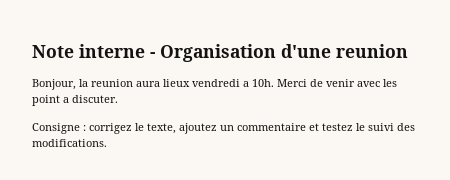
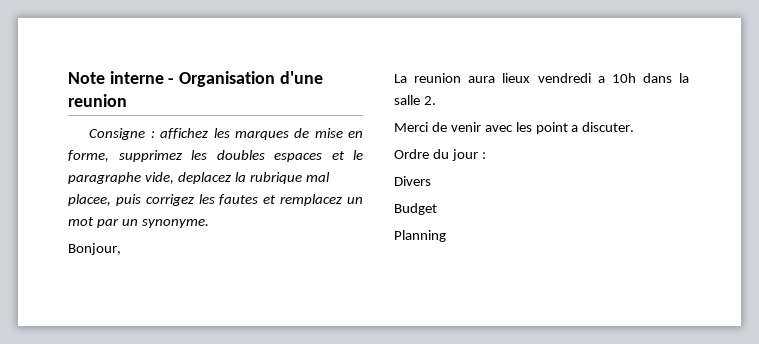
(408, 51) none -> [89,128,363,140] [68,150,363,162] [68,172,330,184] [68,194,363,206] [68,217,209,228] // Consigne : affichez les marques de mise en forme, supprimez les doubles espaces et le paragraphe vide, deplacez la rubrique mal placee, puis corrigez les fautes et remplacez un mot par un synonyme.
[79,79,88,87] la -> [394,74,407,83] // La
[252,79,274,87] 10h. -> [611,73,689,83] [394,95,436,105] 10h dans la salle 2. //
[32,123,415,134] [32,139,107,147] Consigne : corrigez le texte, ajoutez un commentaire et testez le suivi des modifications. -> [394,149,486,161] [394,176,431,186] [394,203,437,215] [394,230,446,242] Ordre du jour : // Divers // Budget // Planning

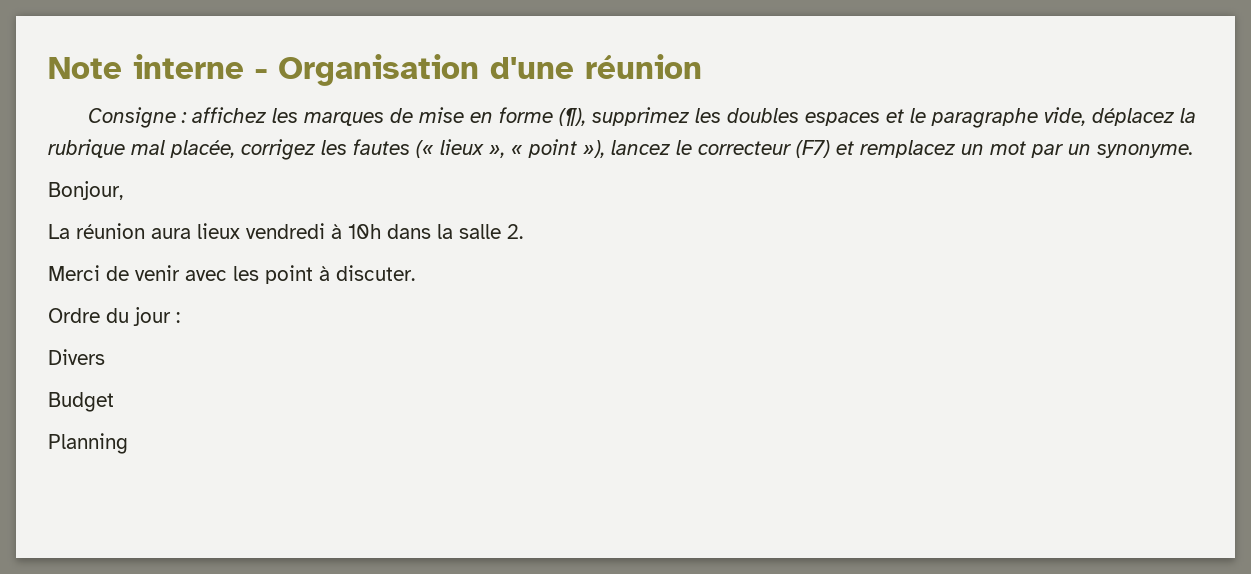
[68,94,127,107] reunion -> [585,54,702,79] réunion
[68,150,109,162] forme, -> [498,107,586,126] forme (¶),
[177,172,231,184] deplacez -> [1091,108,1174,126] déplacez
[68,194,141,206] placee, puis -> [170,140,235,158] placée,
(259, 199) none -> [416,139,830,158] (« lieux », « point »), lancez le correcteur (F7)
[414,73,462,83] reunion -> [76,223,145,239] réunion
[597,76,605,83] a -> [331,224,342,239] à
[571,125,579,132] a -> [319,266,330,281] à

